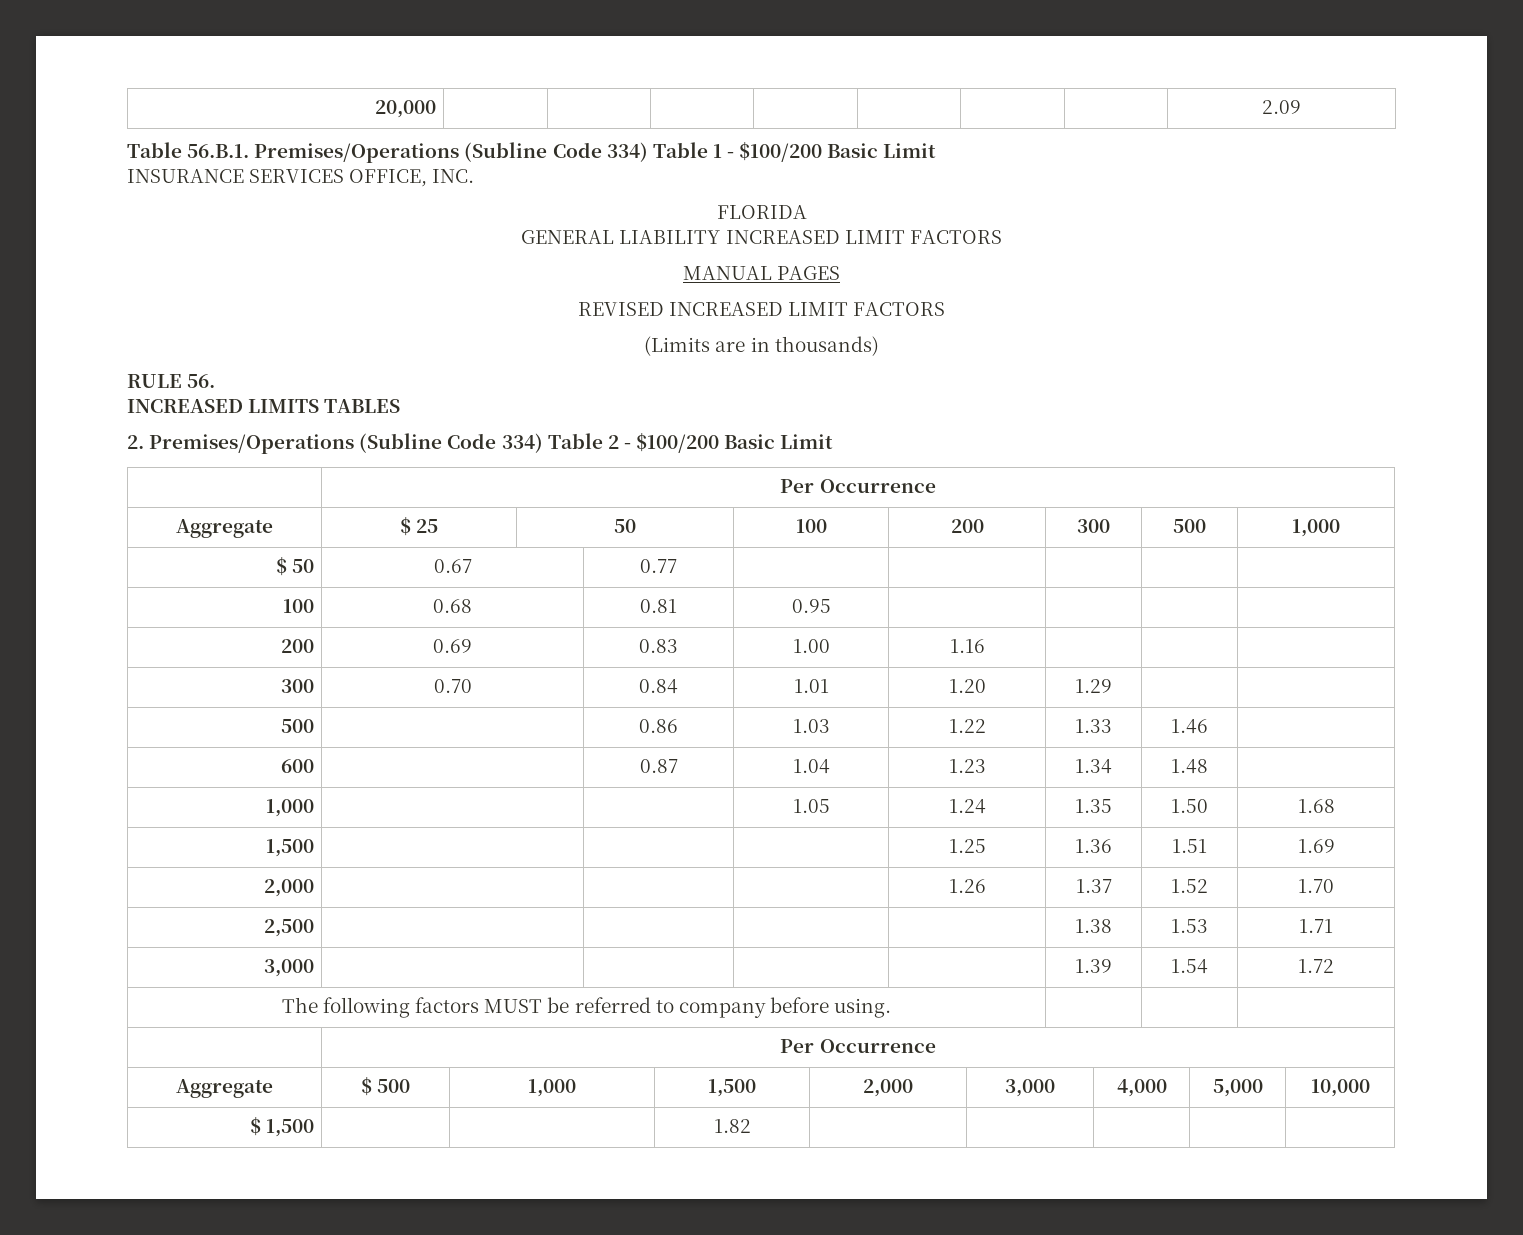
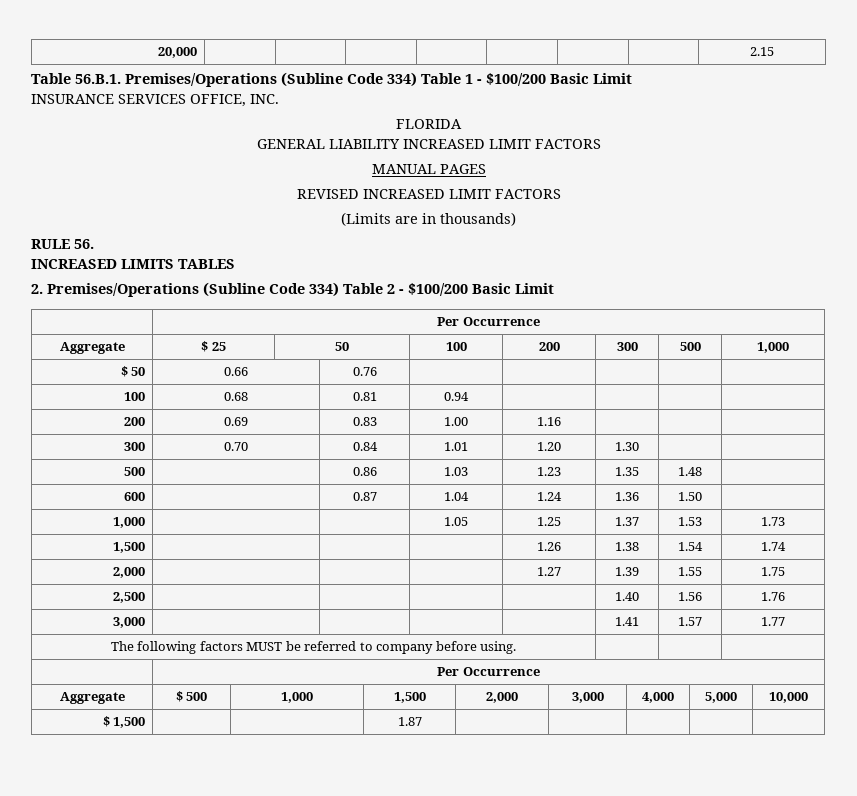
[1262,100,1301,114] 2.09 -> [750,47,774,56] 2.15
[433,559,472,573] [640,559,677,573] 0.67 | 0.77 -> [224,367,248,376] [352,367,377,376] 0.66 | 0.76
[791,599,831,613] 0.95 -> [444,392,469,401] 0.94
[1075,679,1112,693] 1.29 -> [615,442,639,451] 1.30
[948,719,986,733] [1075,719,1112,733] [1171,719,1208,734] 1.22 | 1.33 | 1.46 -> [537,467,561,476] [615,467,639,476] [678,467,702,476] 1.23 | 1.35 | 1.48
[948,759,986,773] [1075,759,1112,774] [1171,759,1208,774] 1.23 | 1.34 | 1.48 -> [537,492,562,501] [615,492,639,501] [678,492,702,501] 1.24 | 1.36 | 1.50
[948,799,986,814] [1075,799,1112,813] [1171,799,1208,813] [1297,799,1335,813] [266,839,315,857] [948,839,986,853] [1075,839,1112,853] [1172,839,1207,853] [1297,839,1335,853] [264,879,315,897] [948,879,986,893] [1075,879,1112,893] [1171,879,1208,893] [1298,879,1334,893] [264,919,315,937] [1075,919,1112,933] [1171,919,1208,933] [1299,919,1333,933] [264,959,315,977] [1075,959,1112,973] [1171,959,1208,974] [1298,959,1334,973] 1.24 | 1.35 | 1.50 | 1.68 // 1,500 | | | | 1.25 | 1.36 | 1.51 | 1.69 // 2,000 | | | | 1.26 | 1.37 | 1.52 | 1.70 // 2,500 | | | | | 1.38 | 1.53 | 1.71 // 3,000 | | | | | 1.39 | 1.54 | 1.72 -> [537,517,561,526] [615,517,639,526] [678,517,702,526] [761,517,785,526] [113,542,146,553] [537,542,561,551] [615,542,639,551] [678,542,703,551] [761,542,786,551] [113,567,146,578] [537,567,561,576] [615,567,639,576] [678,567,702,576] [761,567,785,576] [113,592,146,603] [615,592,639,601] [678,592,702,601] [761,592,785,601] [113,617,146,628] [615,617,639,626] [678,617,702,626] [761,617,785,626] 1.25 | 1.37 | 1.53 | 1.73 // 1,500 | | | | 1.26 | 1.38 | 1.54 | 1.74 // 2,000 | | | | 1.27 | 1.39 | 1.55 | 1.75 // 2,500 | | | | | 1.40 | 1.56 | 1.76 // 3,000 | | | | | 1.41 | 1.57 | 1.77
[713,1119,751,1133] 1.82 -> [397,717,422,726] 1.87

